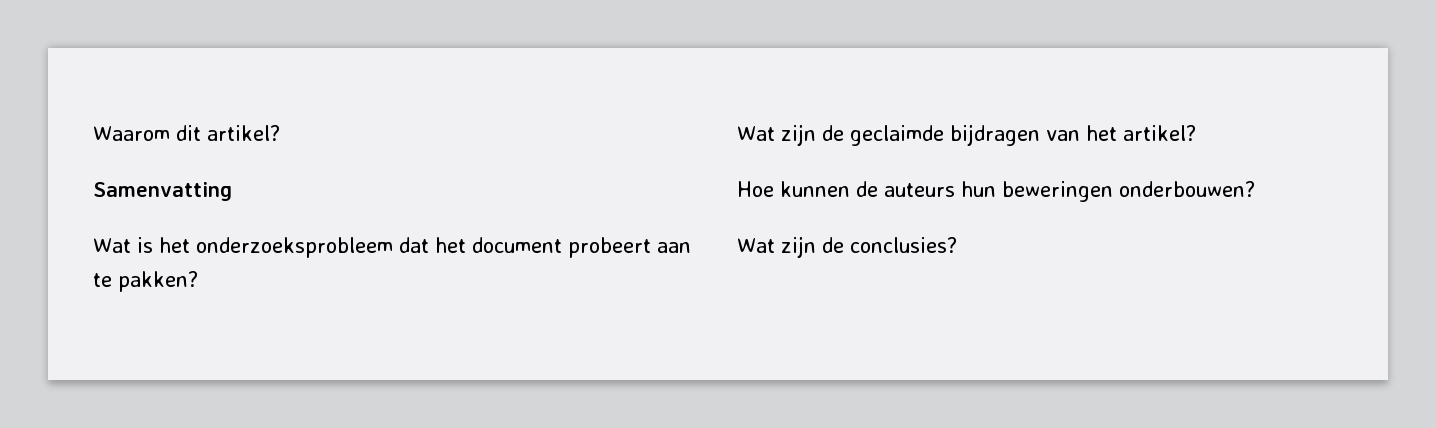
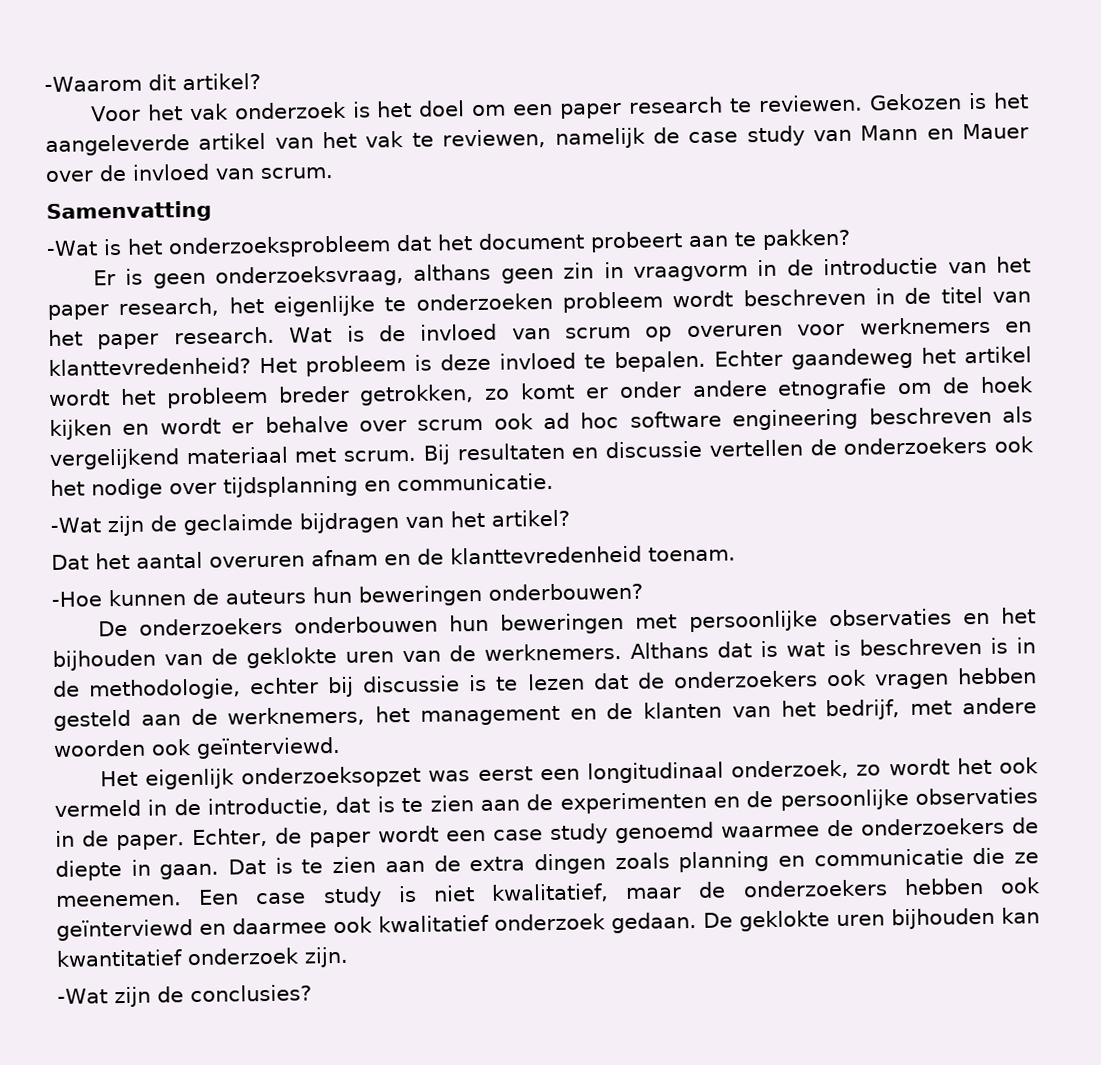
[93,126,170,141] Waarom -> [44,75,142,93] -Waarom
(280, 133) none -> [90,92,1029,122] [45,123,1029,157] [45,163,334,183] // Voor het vak onderzoek is het doel om een paper research te reviewen. Gekozen is het aangeleverde artikel van het vak te reviewen, namelijk de case study van Mann en Mauer over de invloed van scrum.
[93,238,131,253] Wat -> [46,240,98,257] -Wat
[737,126,775,141] Wat -> [92,256,1031,289] [47,286,1031,320] [48,316,1032,350] [48,346,1033,377] [48,376,1035,409] [49,406,1033,440] [49,436,1034,470] [50,472,554,500] [50,517,101,533] Er is geen onderzoeksvraag, althans geen zin in vraagvorm in de introductie van het paper research, het eigenlijke te onderzoeken probleem wordt beschreven in de titel van het paper research. Wat is de invloed van scrum op overuren voor werknemers en klanttevredenheid? Het probleem is deze invloed te bepalen. Echter gaandeweg het artikel wordt het probleem breder getrokken, zo komt er onder andere etnografie om de hoek kijken en wordt er behalve over scrum ook ad hoc software engineering beschreven als vergelijkend materiaal met scrum. Bij resultaten en discussie vertellen de onderzoekers ook het nodige over tijdsplanning en communicatie. // -Wat
[737,181,774,197] Hoe -> [51,545,736,570] [51,591,102,607] Dat het aantal overuren afnam en de klanttevredenheid toenam. // -Hoe
[737,238,775,253] Wat -> [97,607,1036,637] [52,637,1036,671] [53,667,1037,701] [53,697,1037,731] [53,736,341,759] [99,757,1040,790] [54,787,1039,817] [55,817,1039,851] [55,847,1039,881] [56,877,1041,908] [56,907,1040,941] [56,946,349,968] [57,988,108,1004] De onderzoekers onderbouwen hun beweringen met persoonlijke observaties en het bijhouden van de geklokte uren van de werknemers. Althans dat is wat is beschreven is in de methodologie, echter bij discussie is te lezen dat de onderzoekers ook vragen hebben gesteld aan de werknemers, het management en de klanten van het bedrijf, met andere woorden ook geïnterviewd. // Het eigenlijk onderzoeksopzet was eerst een longitudinaal onderzoek, zo wordt het ook vermeld in de introductie, dat is te zien aan de experimenten en de persoonlijke observaties in de paper. Echter, de paper wordt een case study genoemd waarmee de onderzoekers de diepte in gaan. Dat is te zien aan de extra dingen zoals planning en communicatie die ze meenemen. Een case study is niet kwalitatief, maar de onderzoekers hebben ook geïnterviewd en daarmee ook kwalitatief onderzoek gedaan. De geklokte uren bijhouden kan kwantitatief onderzoek zijn. // -Wat

